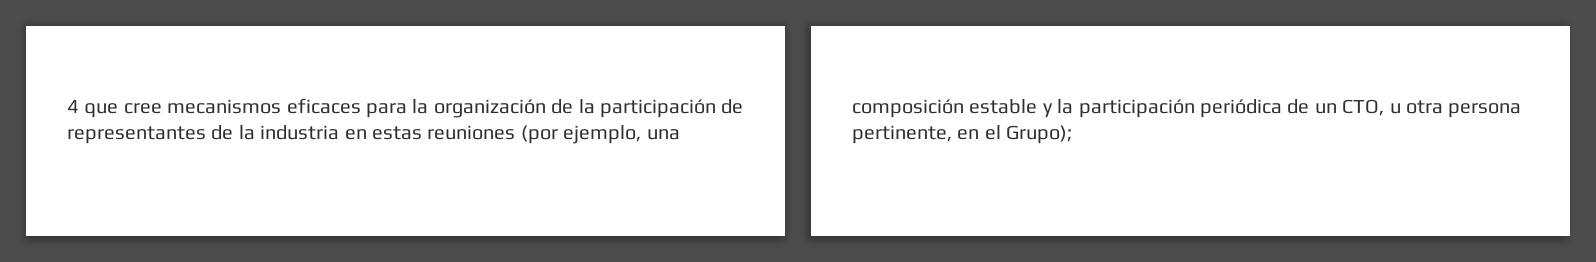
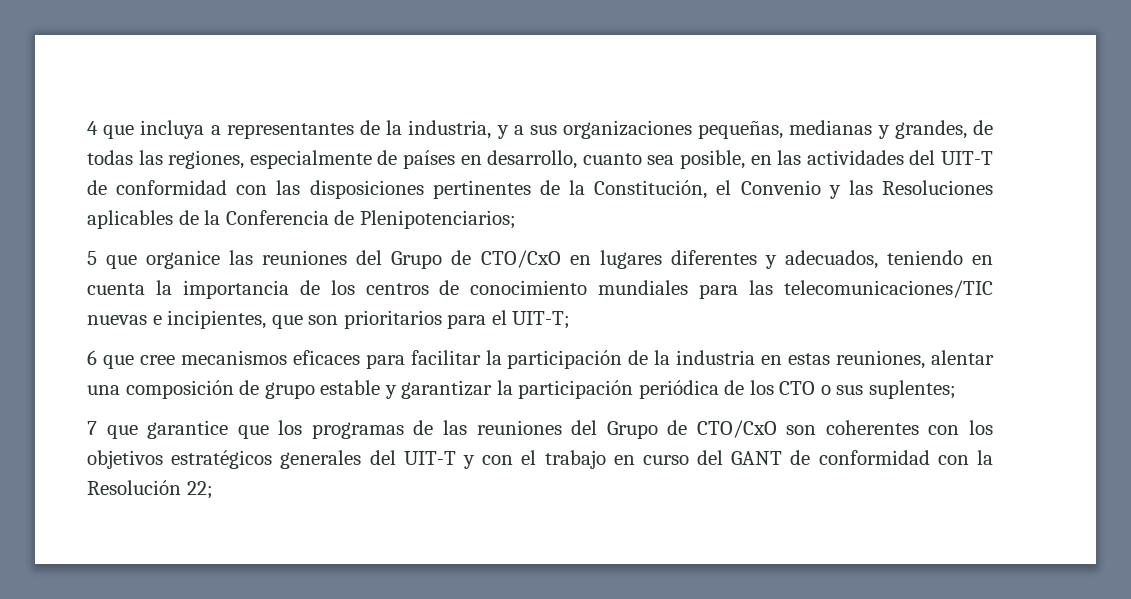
(119, 110) none -> [140,120,993,139] [87,150,994,169] [87,180,994,199] [87,210,516,229] [87,250,994,269] [87,280,993,299] [87,310,571,329] [87,350,134,369] incluya a representantes de la industria, y a sus organizaciones pequeñas, medianas y grandes, de todas las regiones, especialmente de países en desarrollo, cuanto sea posible, en las actividades del UIT-T de conformidad con las disposiciones pertinentes de la Constitución, el Convenio y las Resoluciones aplicables de la Conferencia de Plenipotenciarios; // 5 que organice las reuniones del Grupo de CTO/CxO en lugares diferentes y adecuados, teniendo en cuenta la importancia de los centros de conocimiento mundiales para las telecomunicaciones/TIC nuevas e incipientes, que son prioritarios para el UIT-T; // 6 que
[412,99,574,118] la organización de -> [410,350,481,365] facilitar
[67,125,234,144] representantes de -> (649, 357) none
[427,125,680,144] [852,99,964,118] reuniones (por ejemplo, una composición -> [836,350,994,369] [87,380,315,399] reuniones, alentar una composición de grupo
(1053, 110) none -> [401,380,493,399] garantizar
[1314,99,1522,118] [852,125,1073,144] un CTO, u otra persona pertinente, en el Grupo); -> [749,380,957,399] [87,420,993,439] [87,450,993,469] [87,480,213,499] los CTO o sus suplentes; // 7 que garantice que los programas de las reuniones del Grupo de CTO/CxO son coherentes con los objetivos estratégicos generales del UIT-T y con el trabajo en curso del GANT de conformidad con la Resolución 22;

